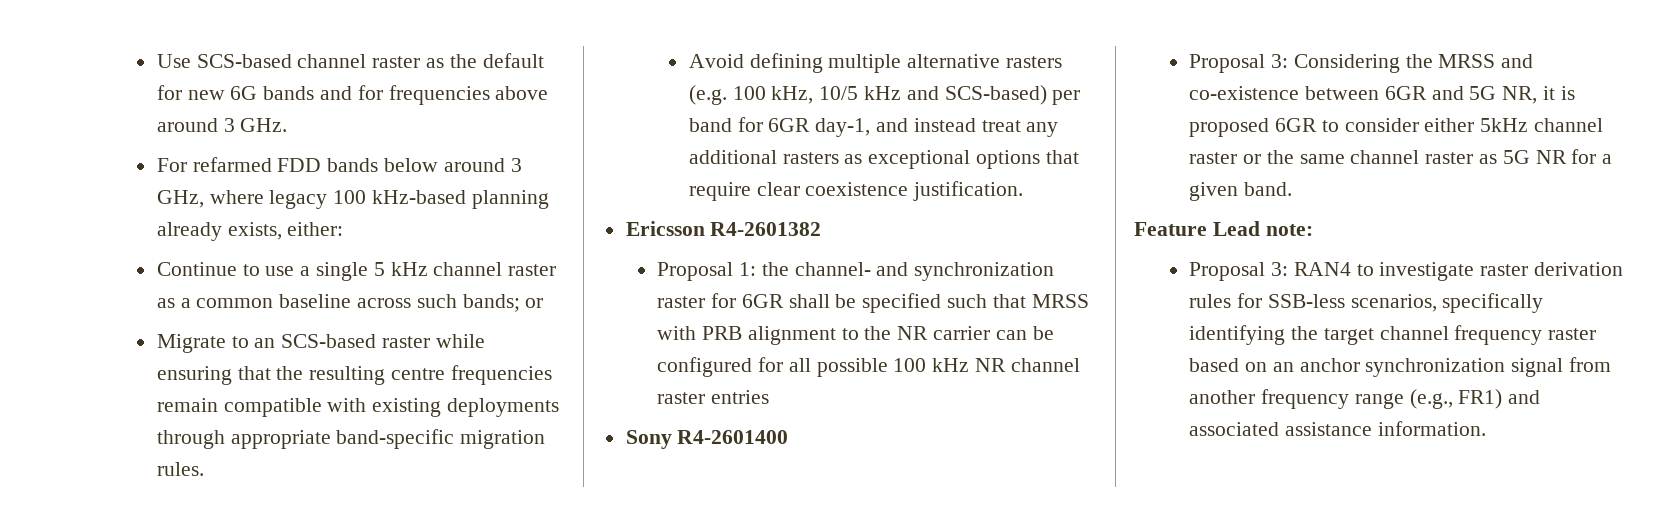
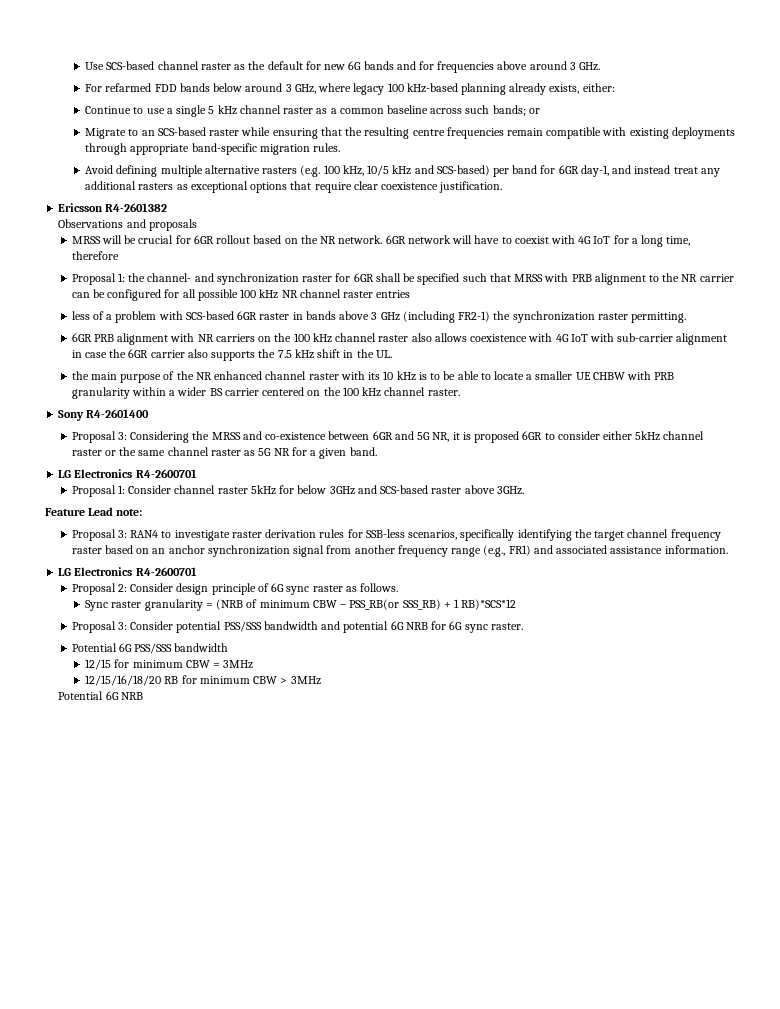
(822, 229) none -> [58,219,197,231] [71,235,691,247] [71,251,119,260] // Observations and proposals // MRSS will be crucial for 6GR rollout based on the NR network. 6GR network will have to coexist with 4G IoT for a long time, therefore
(770, 397) none -> [71,311,686,323] [71,333,728,345] [71,349,392,361] [71,371,675,383] [71,387,460,399] // less of a problem with SCS-based 6GR raster in bands above 3 GHz (including FR2-1) the synchronization raster permitting. // 6GR PRB alignment with NR carriers on the 100 kHz channel raster also allows coexistence with 4G IoT with sub-carrier alignment in case the 6GR carrier also supports the 7.5 kHz shift in the UL. // the main purpose of the NR enhanced channel raster with its 10 kHz is to be able to locate a smaller UE CHBW with PRB granularity within a wider BS carrier centered on the 100 kHz channel raster.
(1293, 189) none -> [58,469,197,478] [71,485,524,497] // LG Electronics R4-2600701 // Proposal 1: Consider channel raster 5kHz for below 3GHz and SCS-based raster above 3GHz.
(1486, 428) none -> [58,567,197,576] [71,583,399,595] [85,599,517,611] [71,621,523,633] [71,643,229,654] [85,659,254,670] [85,675,321,686] [58,691,143,700] // LG Electronics R4-2600701 // Proposal 2: Consider design principle of 6G sync raster as follows. // Sync raster granularity = (NRB of minimum CBW – PSS_RB(or SSS_RB) + 1 RB)*SCS*12 // Proposal 3: Consider potential PSS/SSS bandwidth and potential 6G NRB for 6G sync raster. // Potential 6G PSS/SSS bandwidth // 12/15 for minimum CBW = 3MHz // 12/15/16/18/20 RB for minimum CBW > 3MHz // Potential 6G NRB

